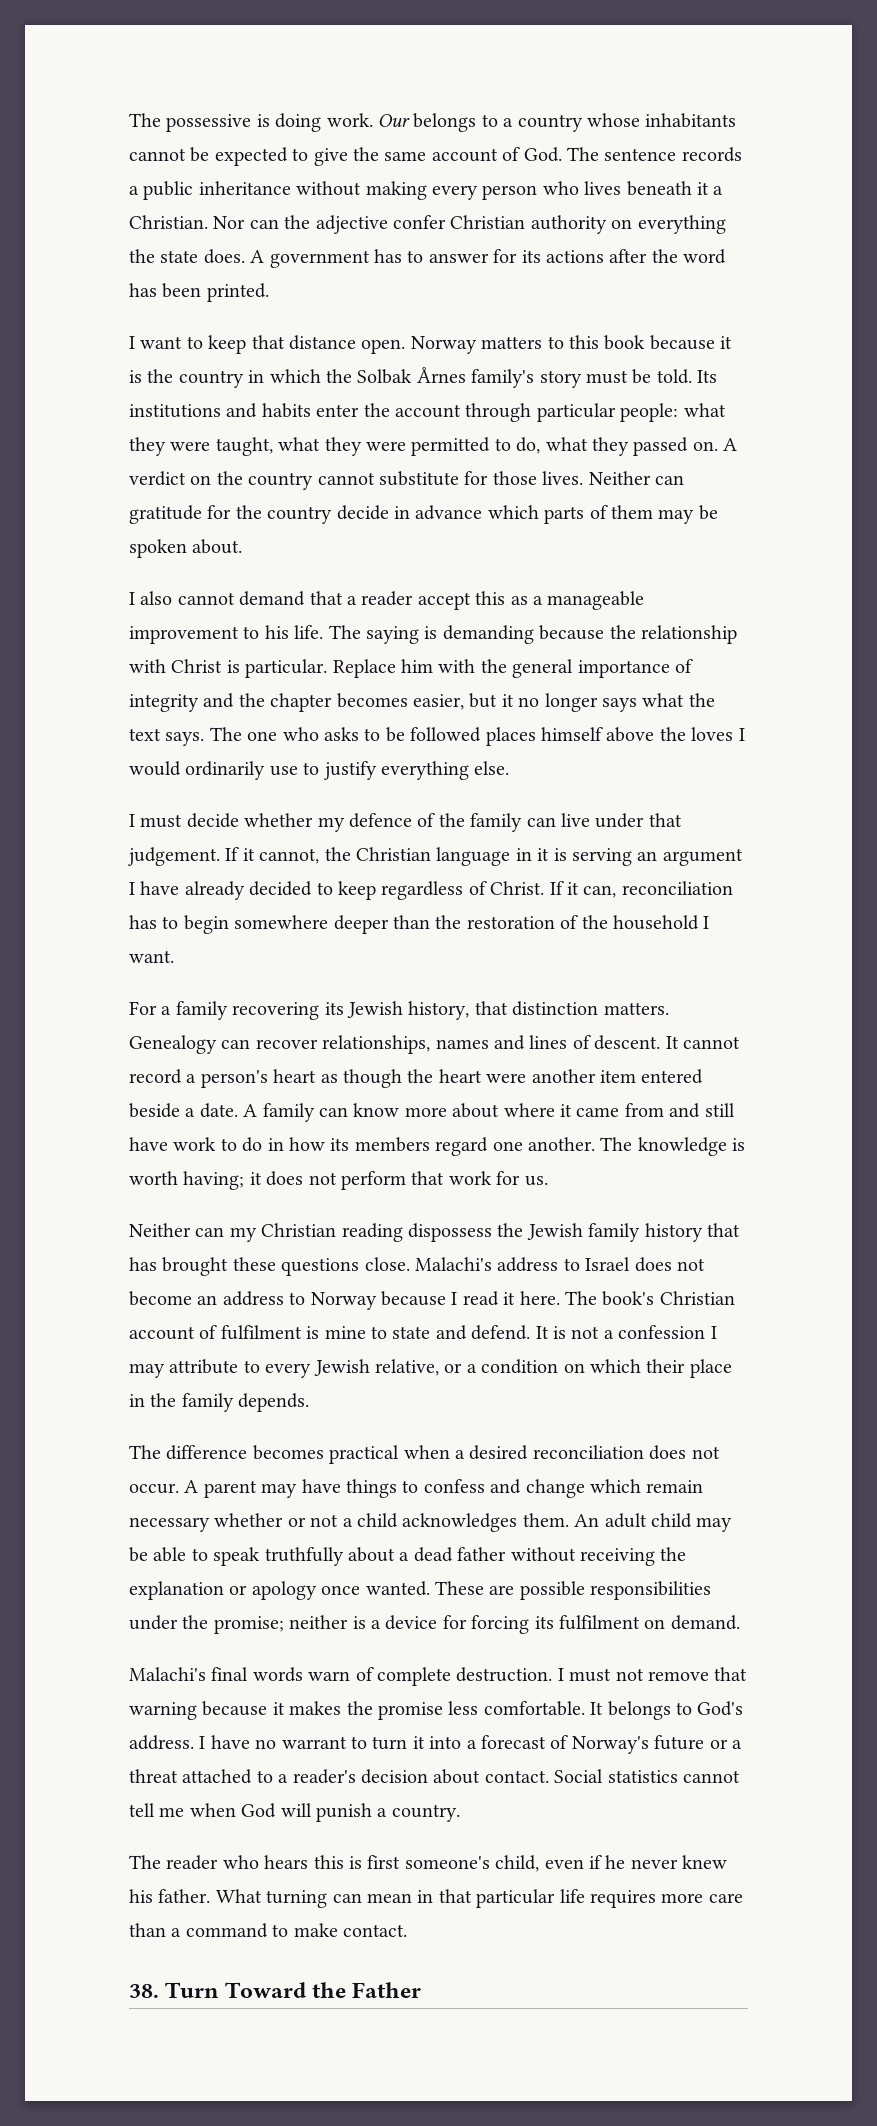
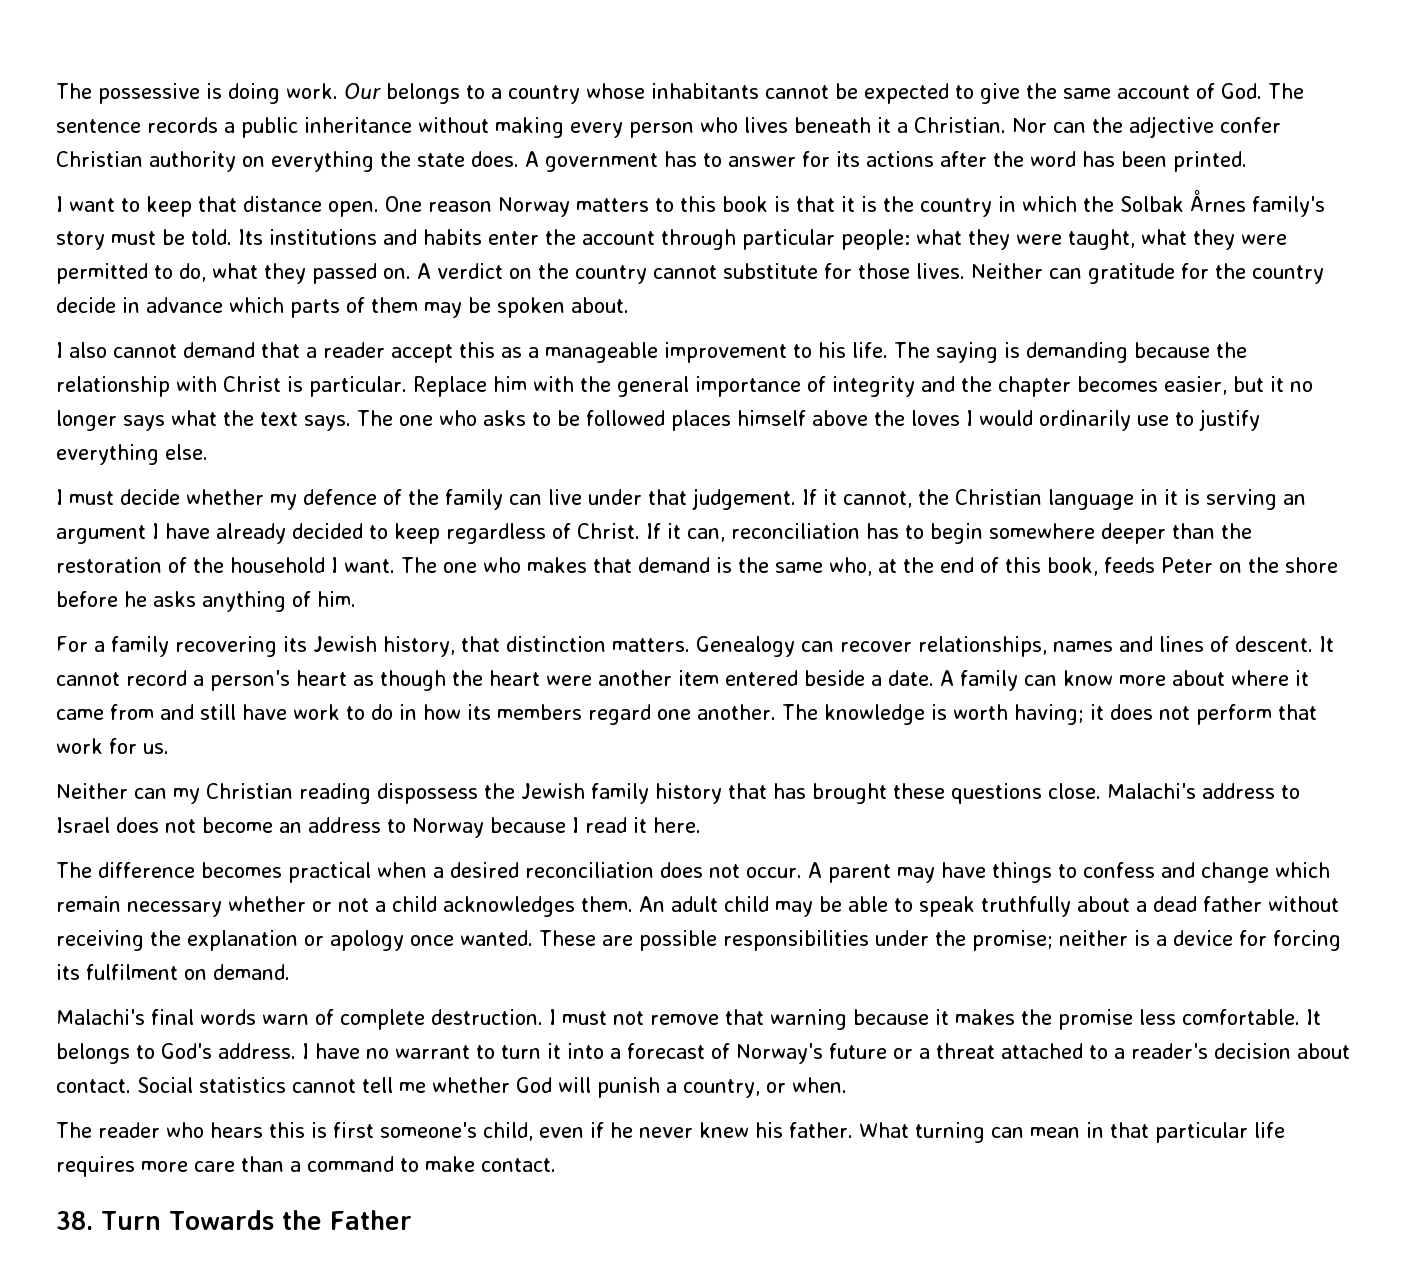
(406, 346) none -> [385,196,492,212] One reason
[649,335,715,350] because -> [774,196,835,212] is that
(174, 956) none -> [401,557,1338,576] [56,591,356,612] The one who makes that demand is the same who, at the end of this book, feeds Peter on the shore before he asks anything of him.
[564,1291,735,1306] [129,1325,717,1340] [129,1359,732,1378] [129,1393,310,1412] The book's Christian account of fulfilment is mine to state and defend. It is not a confession I may attribute to every Jewish relative, or a condition on which their place in the family depends. -> (701, 825) none
[189,1803,236,1817] when -> [432,1077,510,1093] whether
[391,1804,460,1822] country. -> [683,1077,847,1098] country, or when.
[224,1982,306,1998] Toward -> [168,1210,274,1230] Towards

